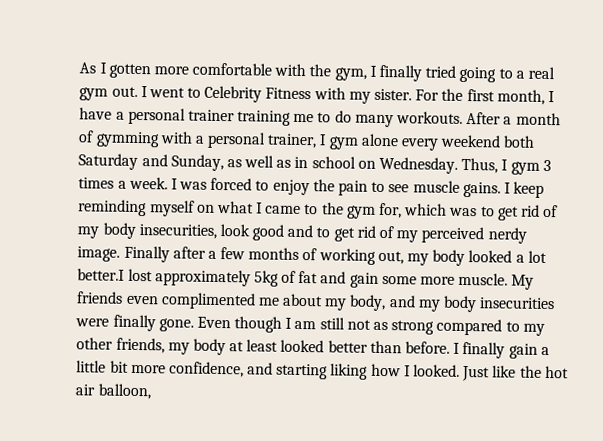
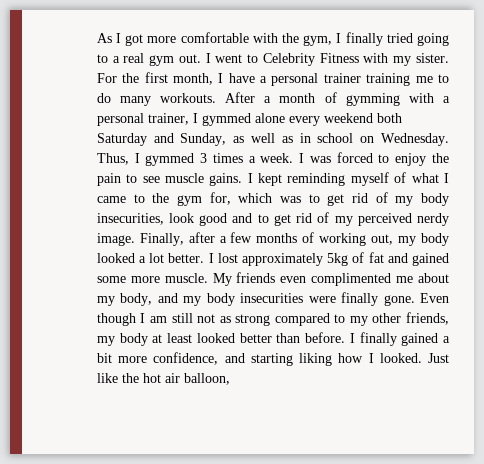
[108,63,151,79] gotten -> [125,34,144,46] got
[328,136,359,150] gym -> [201,113,251,126] gymmed
[510,161,540,175] gym -> [145,153,195,166] gymmed
[513,181,545,198] keep -> [258,173,283,186] kept
[196,204,215,213] on -> [394,172,407,183] of
[123,245,170,263] Finally -> [139,233,184,246] Finally,
[77,268,126,281] better.I -> [168,253,214,263] better. I
[349,272,379,288] gain -> [412,253,449,266] gained
[508,343,550,359] [76,360,107,373] gain a little -> [401,333,451,346] gained a

